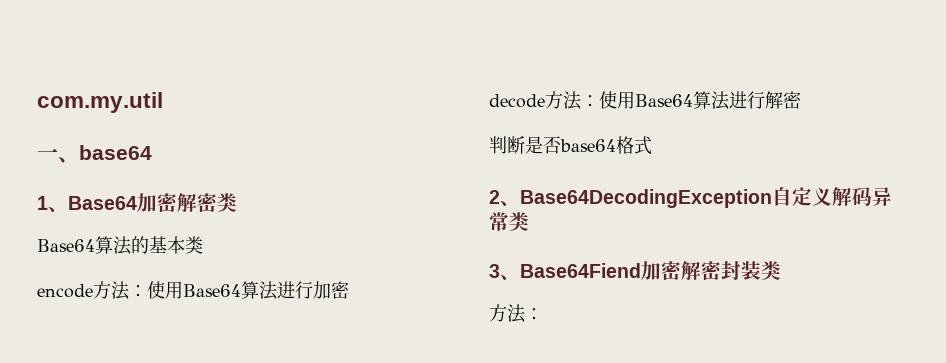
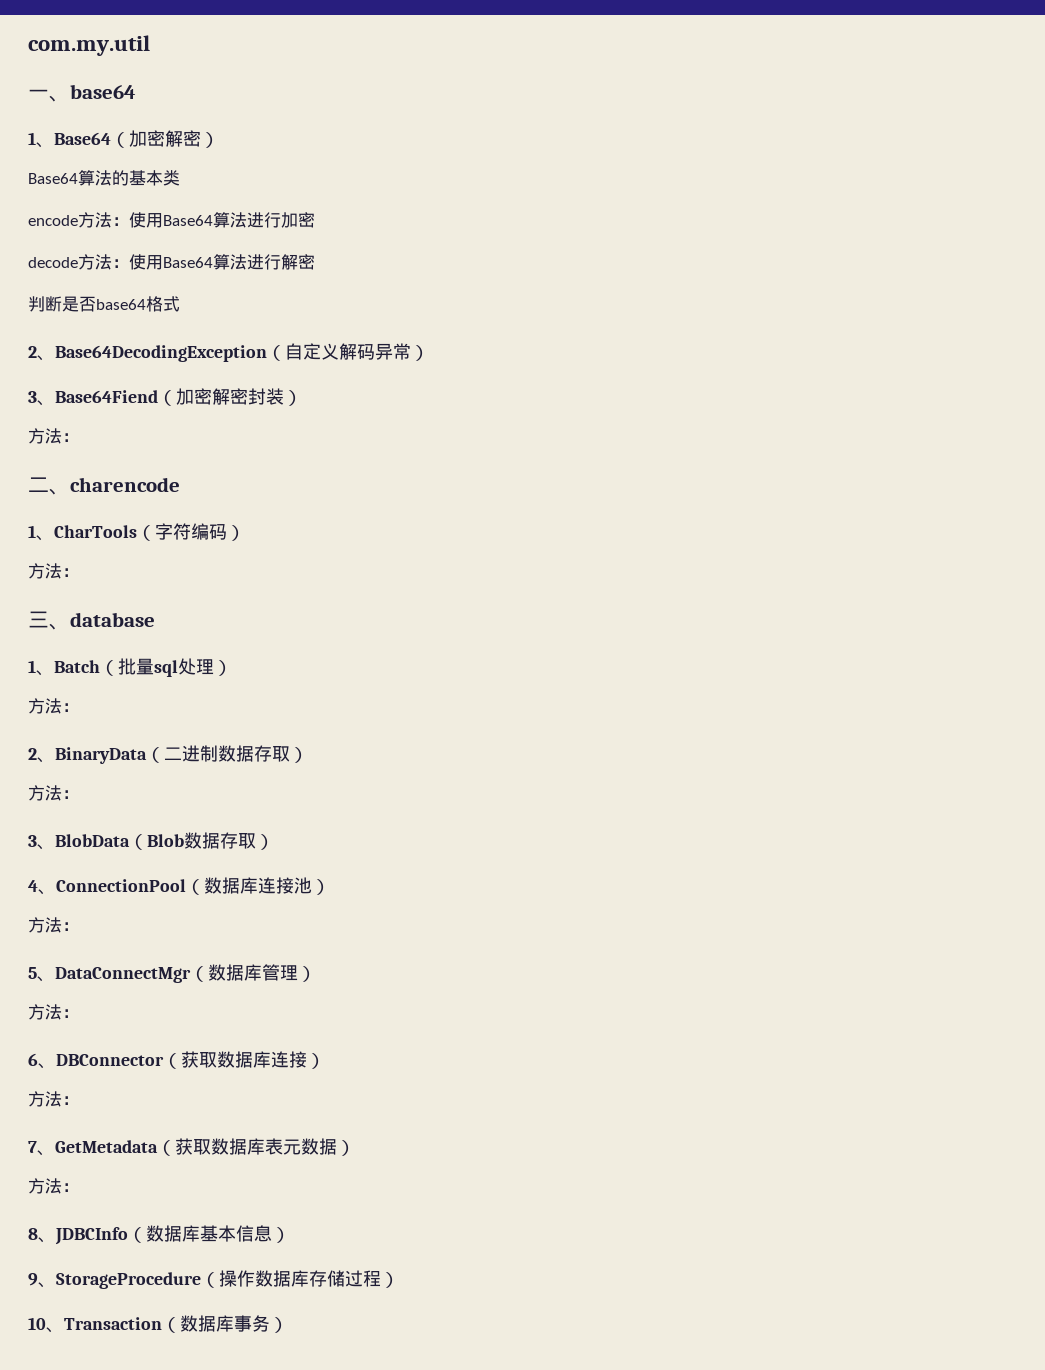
[137,193,237,212] 加密解密类 -> [111,130,219,148] （加密解密）
(772, 198) none -> [267,345,285,361] （
[509,212,529,231] 类 -> [411,345,429,361] ）
(641, 270) none -> [158,390,176,406] （
[761,261,781,280] [489,304,543,323] 类 // 方法： -> [284,390,302,406] [28,428,79,444] [28,477,180,495] [28,523,245,541] [28,563,79,579] [28,611,155,630] [28,658,232,677] [28,698,79,714] [28,745,308,764] [28,785,79,801] [28,832,274,850] [28,877,330,895] [28,917,79,933] [28,964,316,983] [28,1004,79,1020] [28,1051,325,1069] [28,1091,79,1107] [28,1138,355,1156] [28,1178,79,1194] [28,1225,290,1245] [28,1270,399,1289] [28,1315,288,1333] ） // 方法： // 二、charencode // 1、CharTools（字符编码） // 方法： // 三、database // 1、Batch（批量sql处理） // 方法： // 2、BinaryData（二进制数据存取） // 方法： // 3、BlobData（Blob数据存取） // 4、ConnectionPool（数据库连接池） // 方法： // 5、DataConnectMgr（数据库管理） // 方法： // 6、DBConnector（获取数据库连接） // 方法： // 7、GetMetadata（获取数据库表元数据） // 方法： // 8、JDBCInfo（数据库基本信息） // 9、StorageProcedure（操作数据库存储过程） // 10、Transaction（数据库事务）

